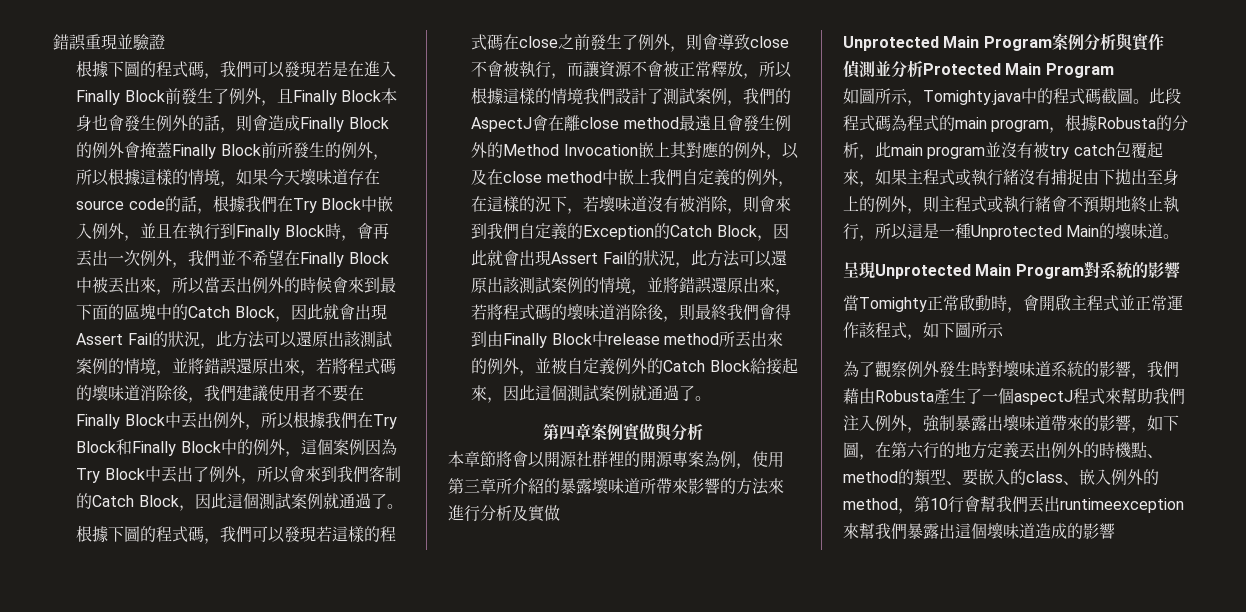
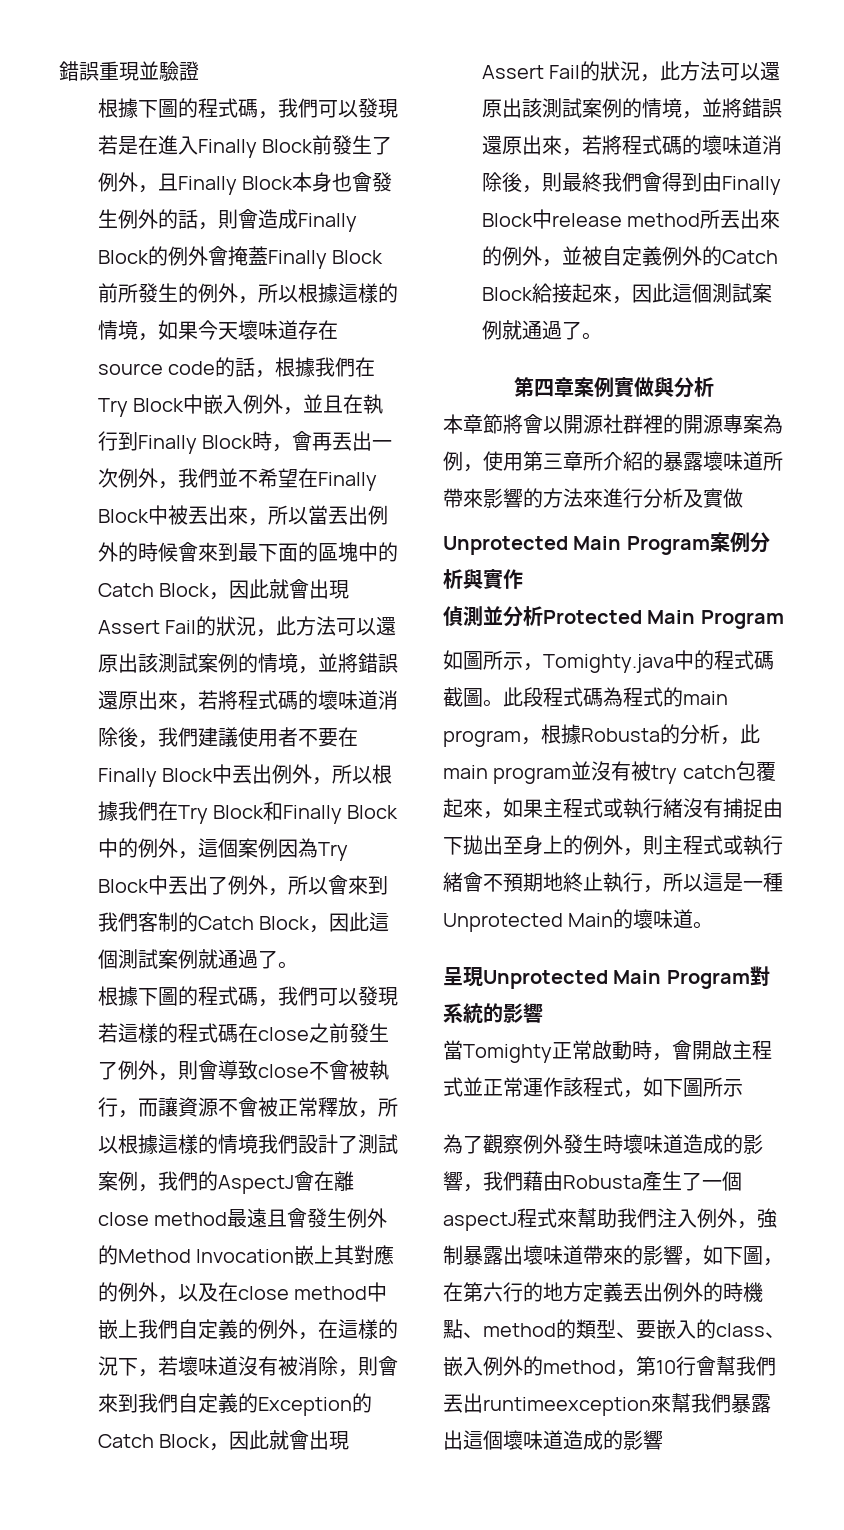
[987,360,1083,377] 對壞味道系統 -> [623,1134,723,1154] 壞味道造成

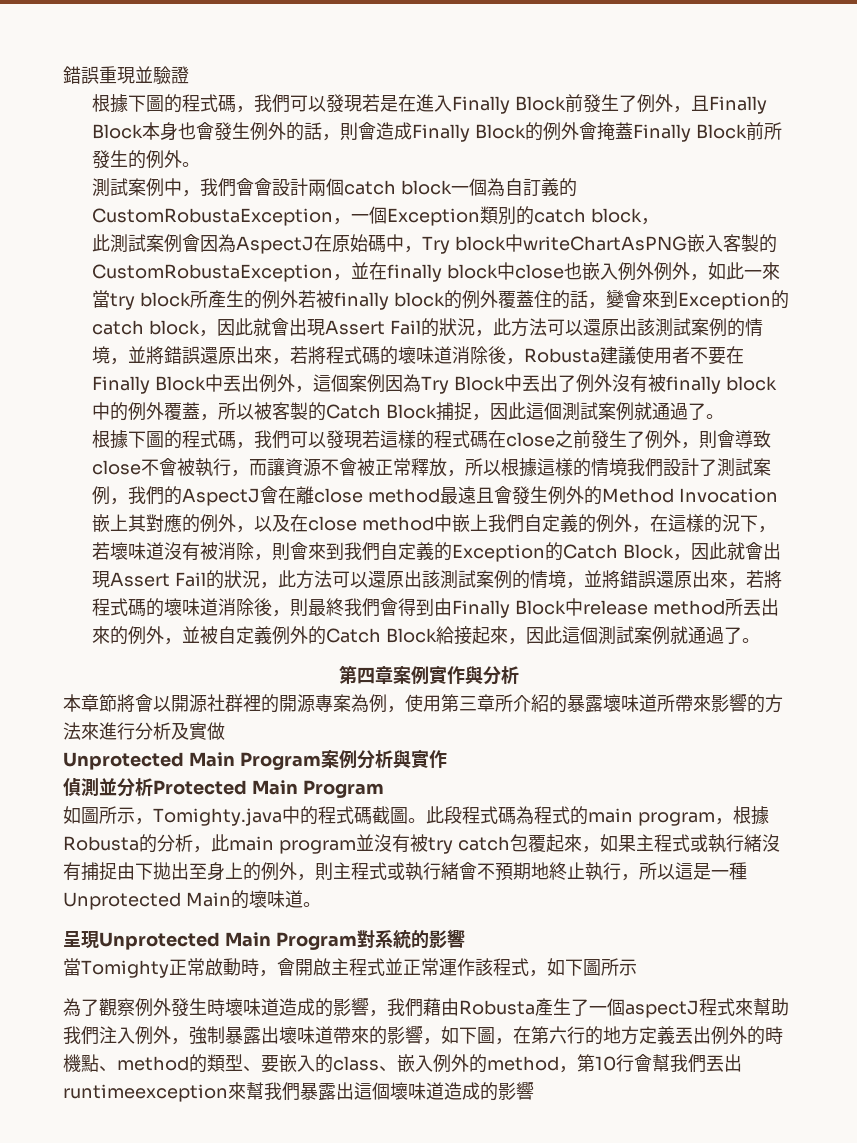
[237,283,398,304] [97,320,338,341] [97,357,375,378] [97,394,383,417] [97,431,392,454] [97,468,377,491] [97,505,388,526] [97,542,398,562] [97,583,210,597] ，所以根據這樣的情境，如果今天壞味道存在source code的話，根據我們在Try Block中嵌入例外，並且在執行到Finally Block時，會再丟出一次例外，我們並不希望在Finally Block中被丟出來，所以當丟出例外的時候會來到最下面的區塊中的Catch Block -> [182,162,201,167] [92,178,578,197] [92,206,660,226] [92,234,778,254] [92,262,781,282] [92,289,790,310] [92,320,201,335] 。 // 測試案例中，我們會會設計兩個catch block一個為自訂義的CustomRobustaException，一個Exception類別的catch block， // 此測試案例會因為AspectJ在原始碼中，Try block中writeChartAsPNG嵌入客製的CustomRobustaException，並在finally block中close也嵌入例外例外，如此一來當try block所產生的例外若被finally block的例外覆蓋住的話，變會來到Exception的catch block
[157,727,198,747] 我們 -> [524,348,601,363] Robusta
[331,764,392,784] [97,801,399,824] [97,838,198,859] 所以根據我們在Try Block和Finally Block中的例外， -> (314, 389) none
[267,875,388,896] [97,912,310,932] ，所以會來到我們客制的Catch Block -> [612,374,778,394] [92,402,473,421] 沒有被finally block中的例外覆蓋，所以被客製的Catch Block捕捉
[634,377,654,397] 做 -> [446,666,465,684] 作

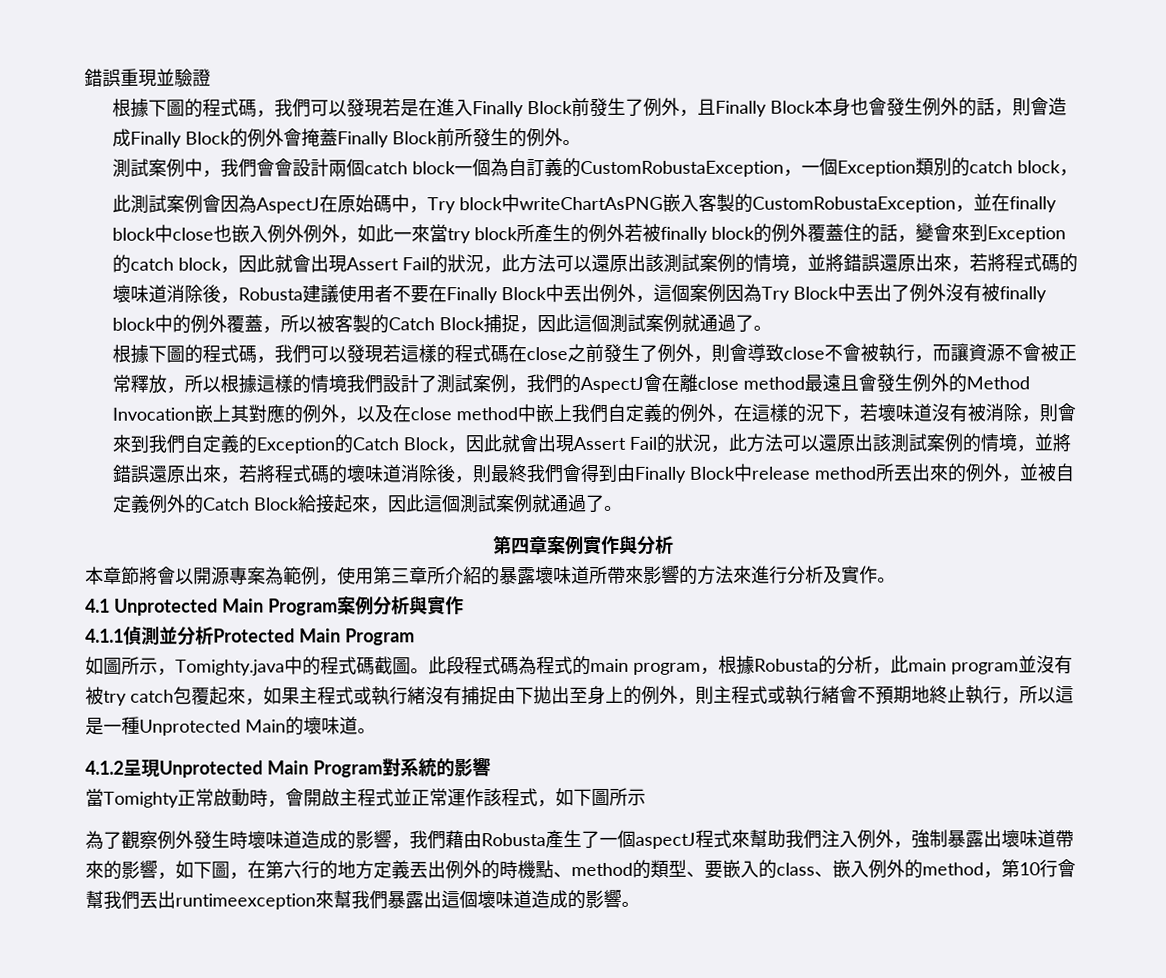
[207,694,369,713] 社群裡的開源專案為 -> [229,566,302,586] 專案為範
[207,722,225,740] 做 // -> [859,565,896,584] [85,598,110,613] 作。 // 4.1
(447, 759) none -> [85,628,124,643] 4.1.1
(321, 904) none -> [85,760,124,775] 4.1.2
(534, 1091) none -> [621,901,640,907] 。

